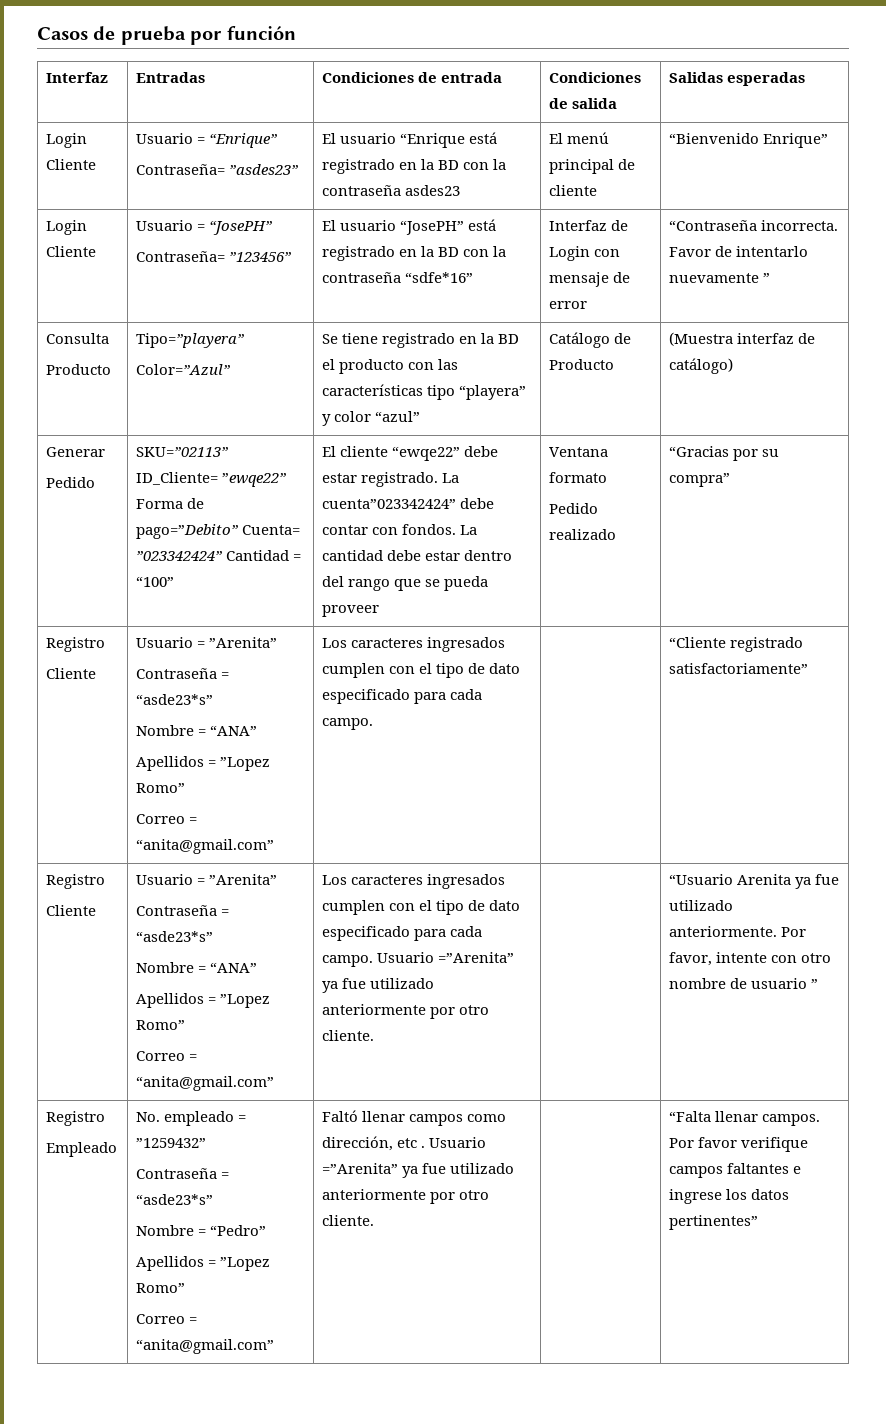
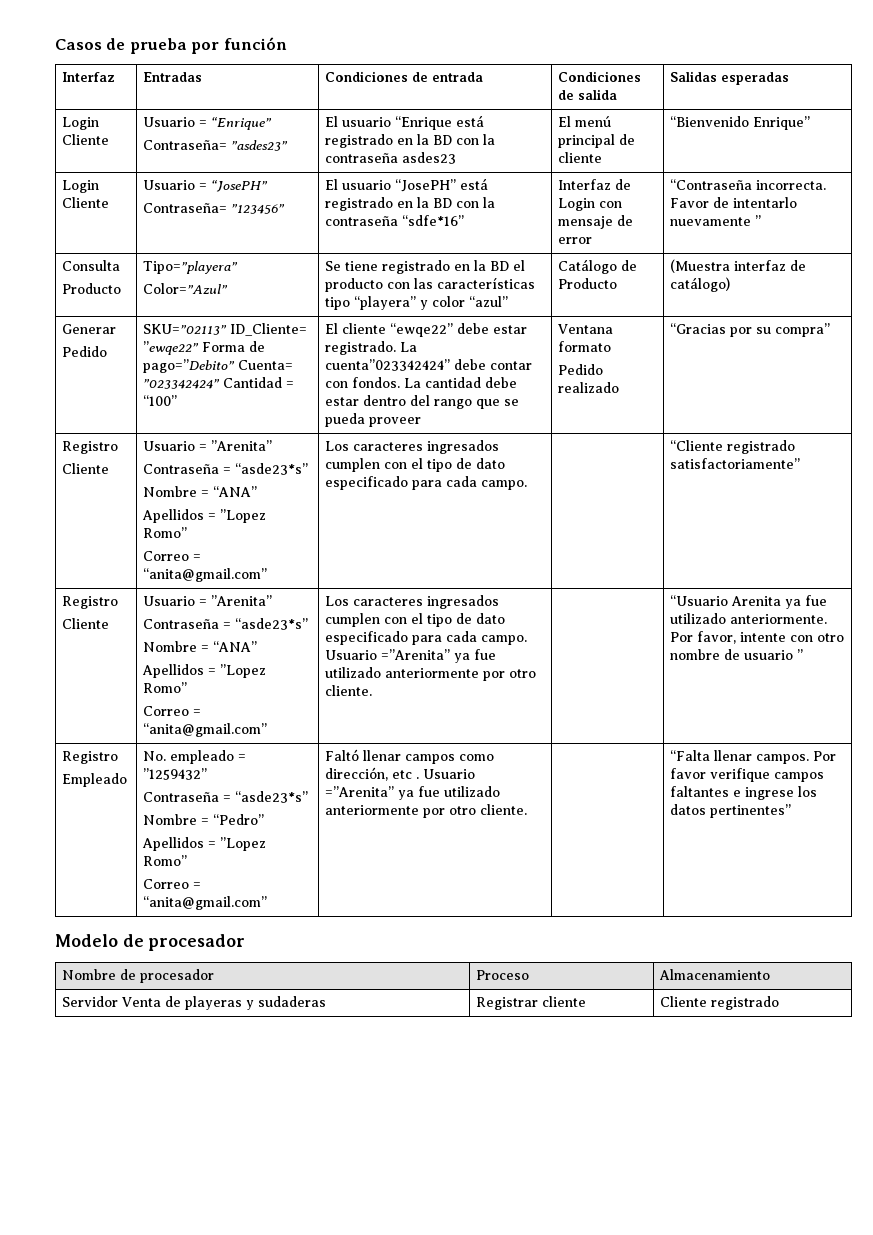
(758, 1222) none -> [55,934,246,951] [61,969,214,983] [475,970,529,980] [658,969,770,980] [61,996,326,1010] [475,996,586,1010] [659,996,779,1010] // Modelo de procesador // Nombre de procesador | Proceso | Almacenamiento // Servidor Venta de playeras y sudaderas | Registrar cliente | Cliente registrado

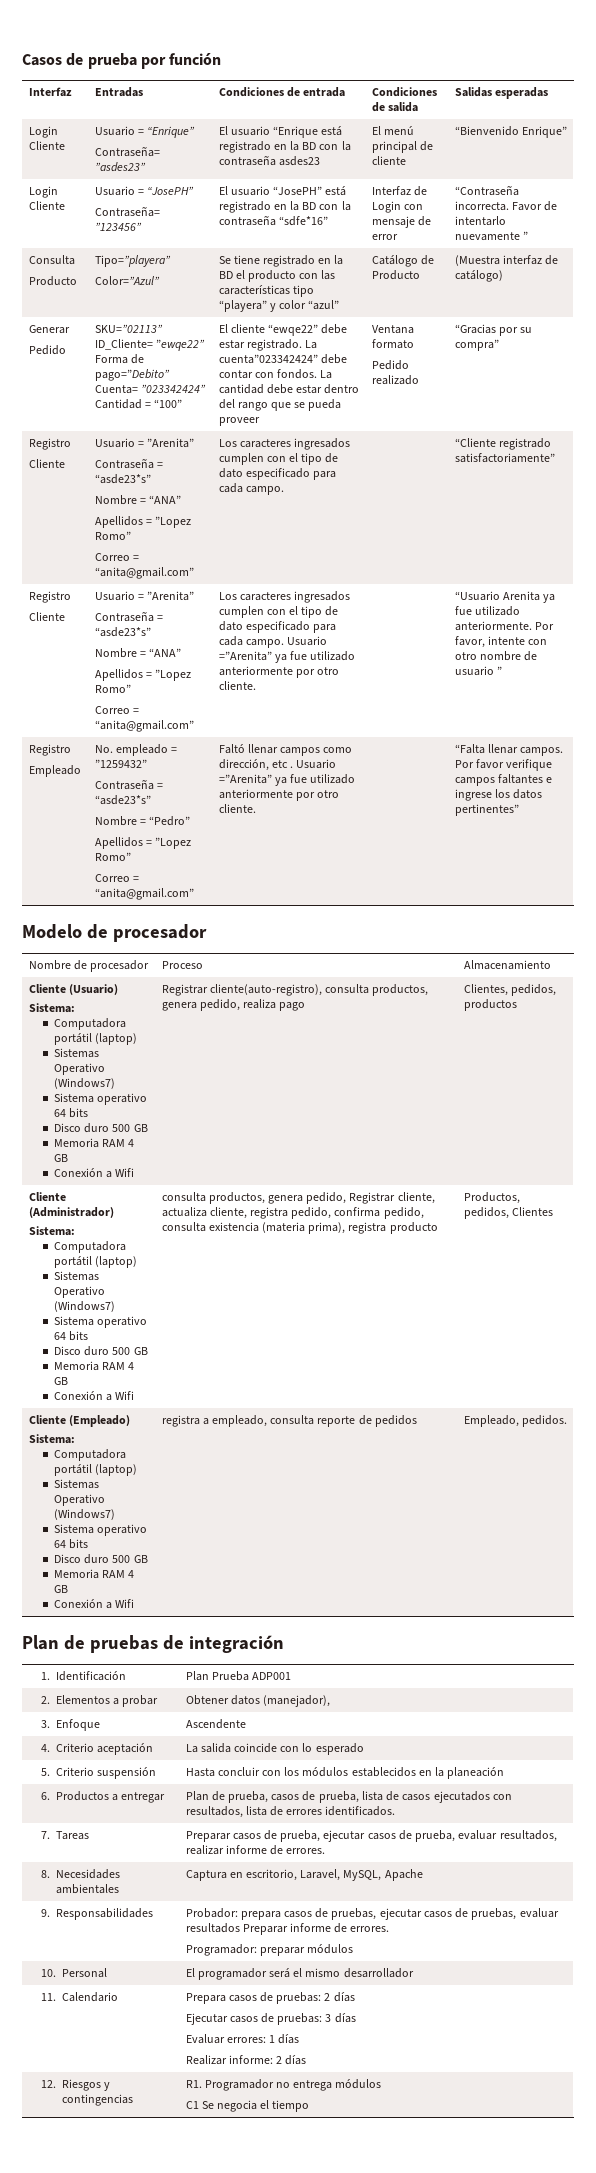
[61,996,326,1010] [475,996,586,1010] [659,996,779,1010] Servidor Venta de playeras y sudaderas | Registrar cliente | Cliente registrado -> [28,984,118,995] [28,1003,75,1013] [53,1018,126,1030] [53,1033,138,1045] [53,1048,99,1058] [53,1063,105,1075] [53,1078,115,1089] [53,1093,148,1105] [53,1108,89,1118] [53,1123,148,1133] [53,1138,135,1148] [53,1154,68,1162] [53,1168,135,1178] [161,984,429,996] [161,999,306,1011] [463,984,556,996] [463,999,517,1011] [28,1192,66,1201] [28,1207,114,1218] [28,1226,75,1236] [53,1241,126,1253] [53,1256,138,1268] [53,1271,99,1281] [53,1286,105,1298] [53,1301,115,1312] [53,1316,148,1328] [53,1331,89,1341] [53,1346,148,1356] [53,1361,135,1371] [53,1377,68,1385] [53,1391,135,1401] [161,1192,435,1204] [161,1207,424,1219] [161,1222,438,1234] [463,1192,520,1204] [463,1207,553,1219] [28,1415,130,1427] [28,1434,75,1444] [53,1449,126,1461] [53,1464,138,1476] [53,1479,99,1489] [53,1494,105,1506] [53,1509,115,1520] [53,1524,148,1536] [53,1539,89,1549] [53,1554,148,1564] [53,1569,135,1579] [53,1585,68,1593] [53,1599,135,1609] [161,1415,417,1427] [463,1415,567,1427] [22,1635,284,1653] [40,1671,126,1681] [185,1671,291,1681] [40,1695,159,1707] [185,1695,330,1707] [40,1719,100,1731] [185,1719,246,1729] [40,1743,154,1755] [185,1743,364,1755] [40,1767,157,1779] [185,1767,505,1779] [40,1791,166,1803] [185,1791,512,1803] [185,1806,396,1818] [40,1831,89,1840] [185,1830,557,1842] [185,1845,326,1855] [40,1869,120,1879] [55,1884,119,1894] [185,1869,423,1881] [40,1908,153,1920] [185,1908,559,1920] [185,1923,390,1935] [185,1944,353,1956] [40,1968,107,1978] [185,1968,414,1980] [40,1992,118,2002] [185,1992,355,2004] [185,2013,356,2025] [185,2034,300,2044] [185,2055,307,2065] [40,2079,111,2091] [61,2094,133,2106] [185,2079,382,2091] [185,2100,310,2112] Cliente (Usuario) // Sistema: // Computadora portátil (laptop) // Sistemas Operativo (Windows7) // Sistema operativo 64 bits // Disco duro 500 GB // Memoria RAM 4 GB // Conexión a Wifi | Registrar cliente(auto-registro), consulta productos, genera pedido, realiza pago | Clientes, pedidos, productos // Cliente (Administrador) // Sistema: // Computadora portátil (laptop) // Sistemas Operativo (Windows7) // Sistema operativo 64 bits // Disco duro 500 GB // Memoria RAM 4 GB // Conexión a Wifi | consulta productos, genera pedido, Registrar cliente, actualiza cliente, registra pedido, confirma pedido, consulta existencia (materia prima), registra producto | Productos, pedidos, Clientes // Cliente (Empleado) // Sistema: // Computadora portátil (laptop) // Sistemas Operativo (Windows7) // Sistema operativo 64 bits // Disco duro 500 GB // Memoria RAM 4 GB // Conexión a Wifi | registra a empleado, consulta reporte de pedidos | Empleado, pedidos. // Plan de pruebas de integración // 1. Identificación | Plan Prueba ADP001 // 2. Elementos a probar | Obtener datos (manejador), // 3. Enfoque | Ascendente // 4. Criterio aceptación | La salida coincide con lo esperado // 5. Criterio suspensión | Hasta concluir con los módulos establecidos en la planeación // 6. Productos a entregar | Plan de prueba, casos de prueba, lista de casos ejecutados con resultados, lista de errores identificados. // 7. Tareas | Preparar casos de prueba, ejecutar casos de prueba, evaluar resultados, realizar informe de errores. // 8. Necesidades ambientales | Captura en escritorio, Laravel, MySQL, Apache // 9. Responsabilidades | Probador: prepara casos de pruebas, ejecutar casos de pruebas, evaluar resultados Preparar informe de errores. // Programador: preparar módulos // 10. Personal | El programador será el mismo desarrollador // 11. Calendario | Prepara casos de pruebas: 2 días // Ejecutar casos de pruebas: 3 días // Evaluar errores: 1 días // Realizar informe: 2 días // 12. Riesgos y contingencias | R1. Programador no entrega módulos // C1 Se negocia el tiempo

